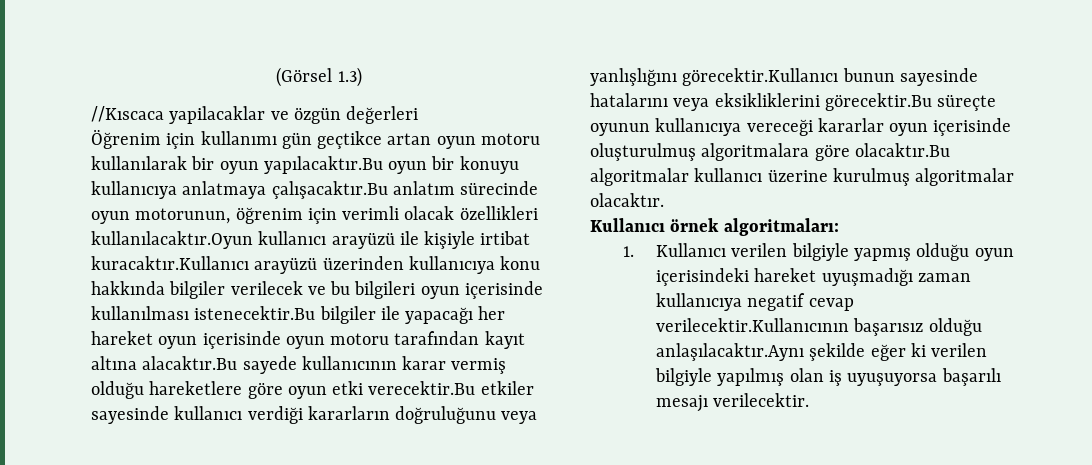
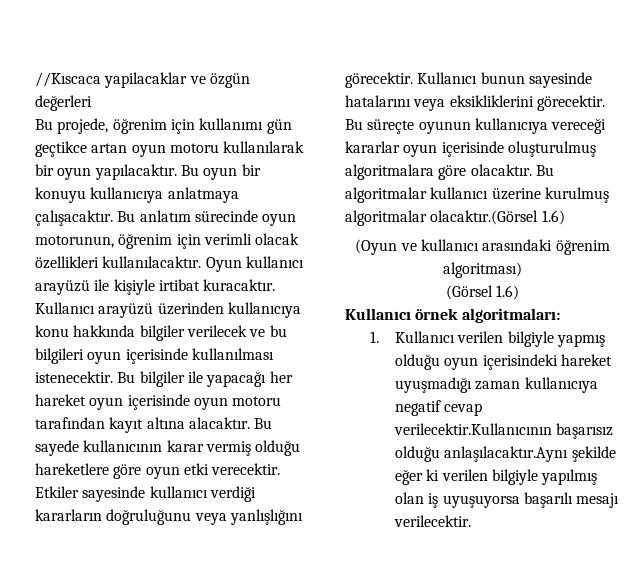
[276,67,362,87] (Görsel 1.3) // -> (35, 79) none
[91,129,161,149] Öğrenim -> [35,118,167,134] Bu projede, öğrenim
[263,156,383,174] yapılacaktır.Bu -> [94,164,199,180] yapılacaktır. Bu
[271,181,388,199] çalışacaktır.Bu -> [35,210,136,226] çalışacaktır. Bu
[91,231,253,249] kullanılacaktır.Oyun -> [102,256,242,272] kullanılacaktır. Oyun
[91,256,249,270] kuracaktır.Kullanıcı -> [203,279,276,291] [35,302,95,314] kuracaktır. Kullanıcı
[194,306,316,320] istenecektir.Bu -> [35,371,136,383] istenecektir. Bu
[142,356,238,370] alacaktır.Bu -> [188,417,273,429] alacaktır. Bu
[368,381,534,395] verecektir.Bu etkiler -> [211,463,281,475] [35,486,79,498] verecektir. Etkiler
[682,68,839,86] görecektir.Kullanıcı -> [345,72,478,88] görecektir. Kullanıcı
[824,93,932,111] görecektir.Bu -> [536,95,605,111] [345,119,363,130] görecektir. Bu
[854,143,950,157] olacaktır.Bu -> [470,164,554,176] olacaktır. Bu
[590,193,664,207] olacaktır. -> [430,210,565,225] [355,239,610,255] [443,262,522,278] [445,285,520,300] olacaktır.(Görsel 1.6) // (Oyun ve kullanıcı arasındaki öğrenim algoritması) // (Görsel 1.6)

